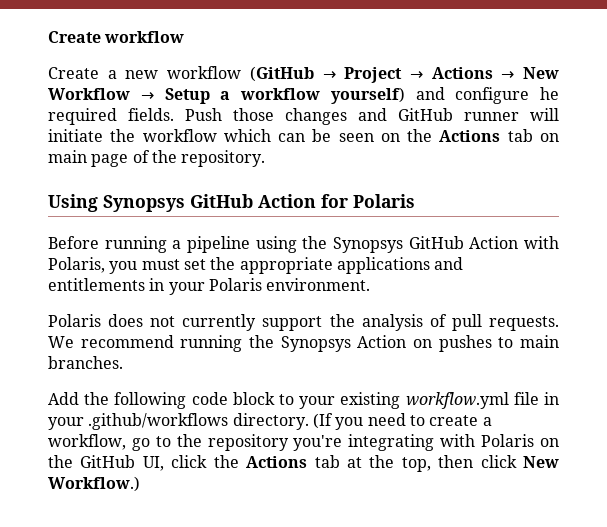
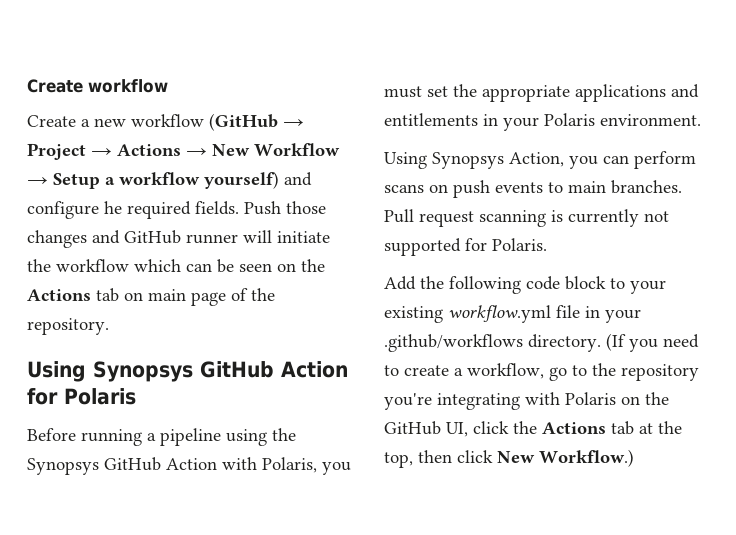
[48,314,559,331] [48,335,559,352] [48,356,123,369] Polaris does not currently support the analysis of pull requests. We recommend running the Synopsys Action on pushes to main branches. -> [384,151,696,169] [384,180,682,198] [384,209,669,227] [384,238,547,256] Using Synopsys Action, you can perform scans on push events to main branches. Pull request scanning is currently not supported for Polaris.

